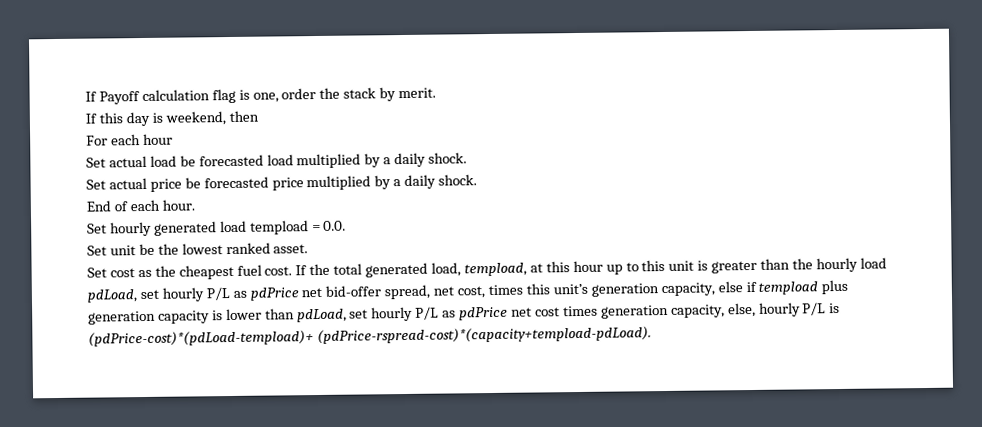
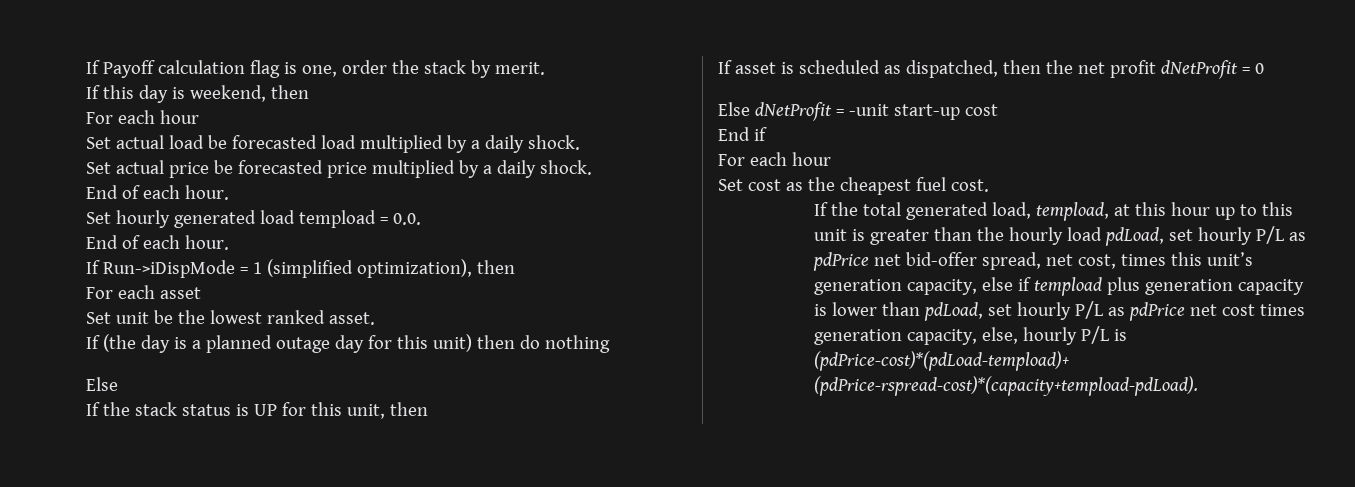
(347, 225) none -> [86,235,229,250] [86,259,515,278] [86,285,201,299] // End of each hour. // If Run->iDispMode = 1 (simplified optimization), then // For each asset
(309, 249) none -> [86,334,610,353] [86,377,118,391] [86,402,428,419] [718,60,1264,79] [718,102,998,121] [718,127,767,141] [718,152,831,166] // If (the day is a planned outage day for this unit) then do nothing // Else // If the stack status is UP for this unit, then // If asset is scheduled as dispatched, then the net profit dNetProfit = 0 // Else dNetProfit = -unit start-up cost // End if // For each hour
(293, 271) none -> (989, 185) //

